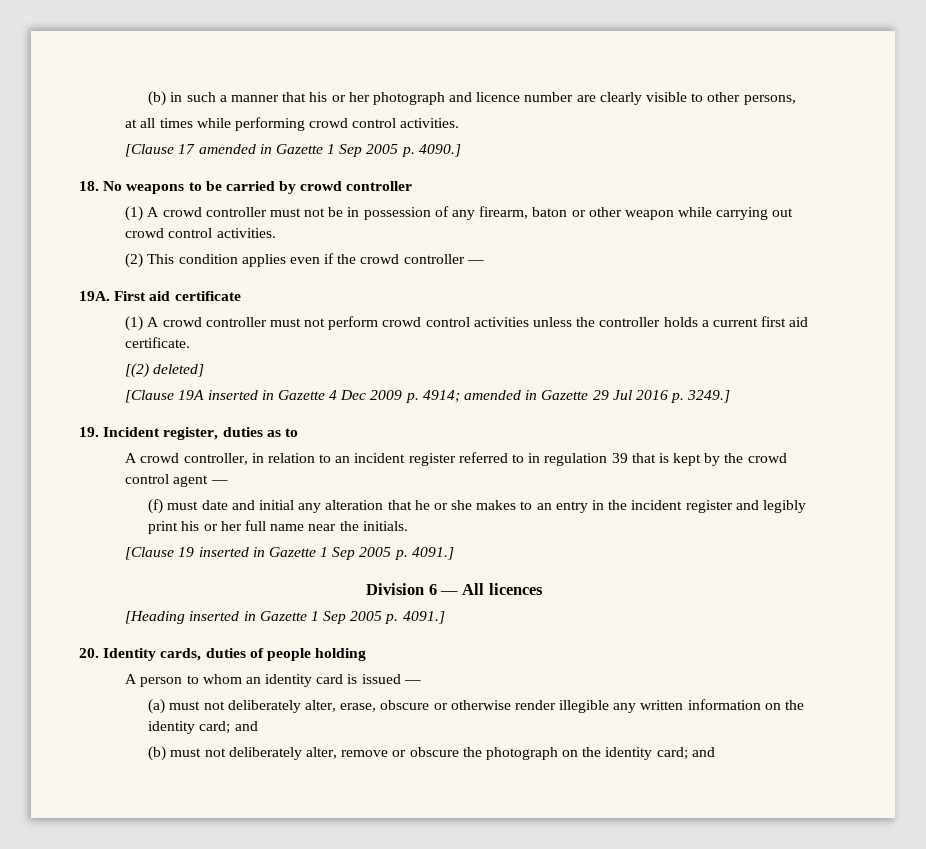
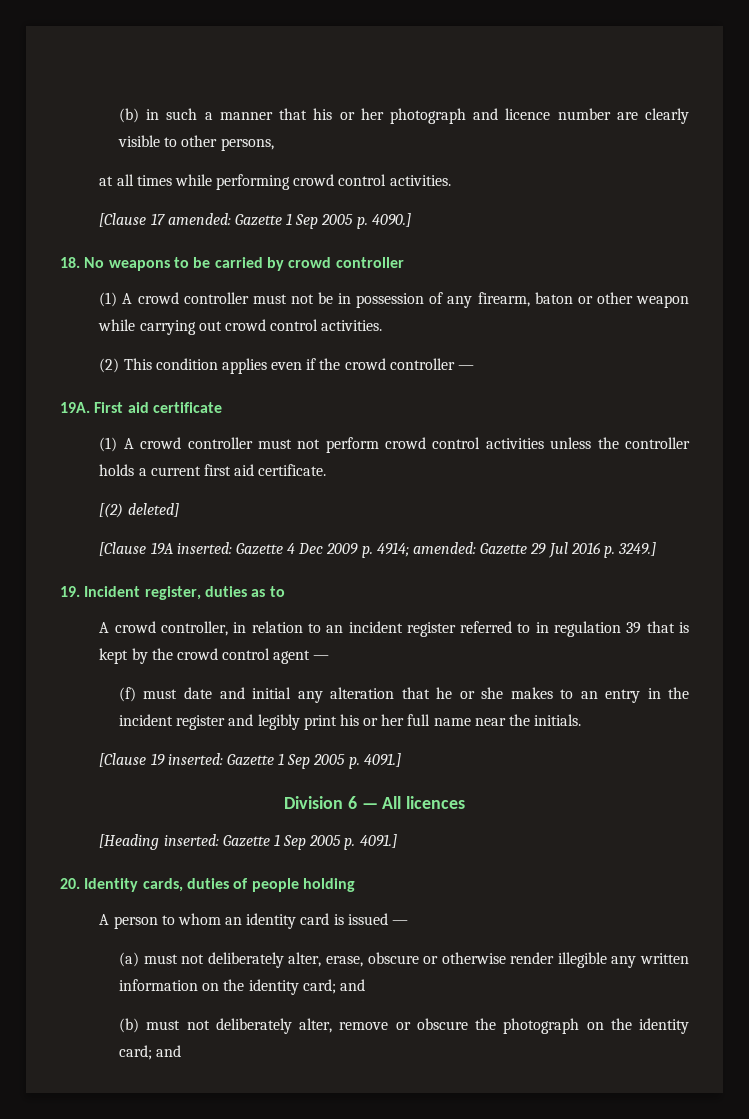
[198,144,272,154] amended in -> [167,213,231,225] amended:
[207,390,274,400] inserted in -> [176,542,232,554] inserted:
[463,390,538,400] amended in -> [412,542,476,554] amended:
[198,547,265,557] inserted in -> [167,753,223,765] inserted:
[189,611,256,621] inserted in -> [163,834,219,846] inserted:

